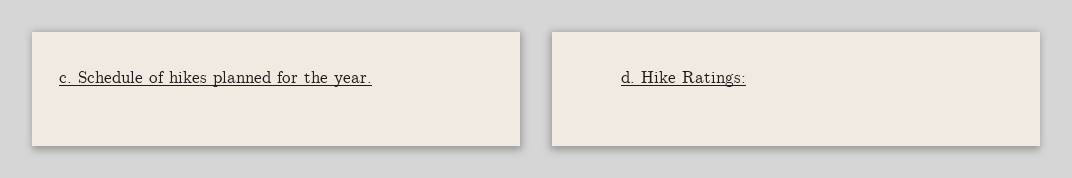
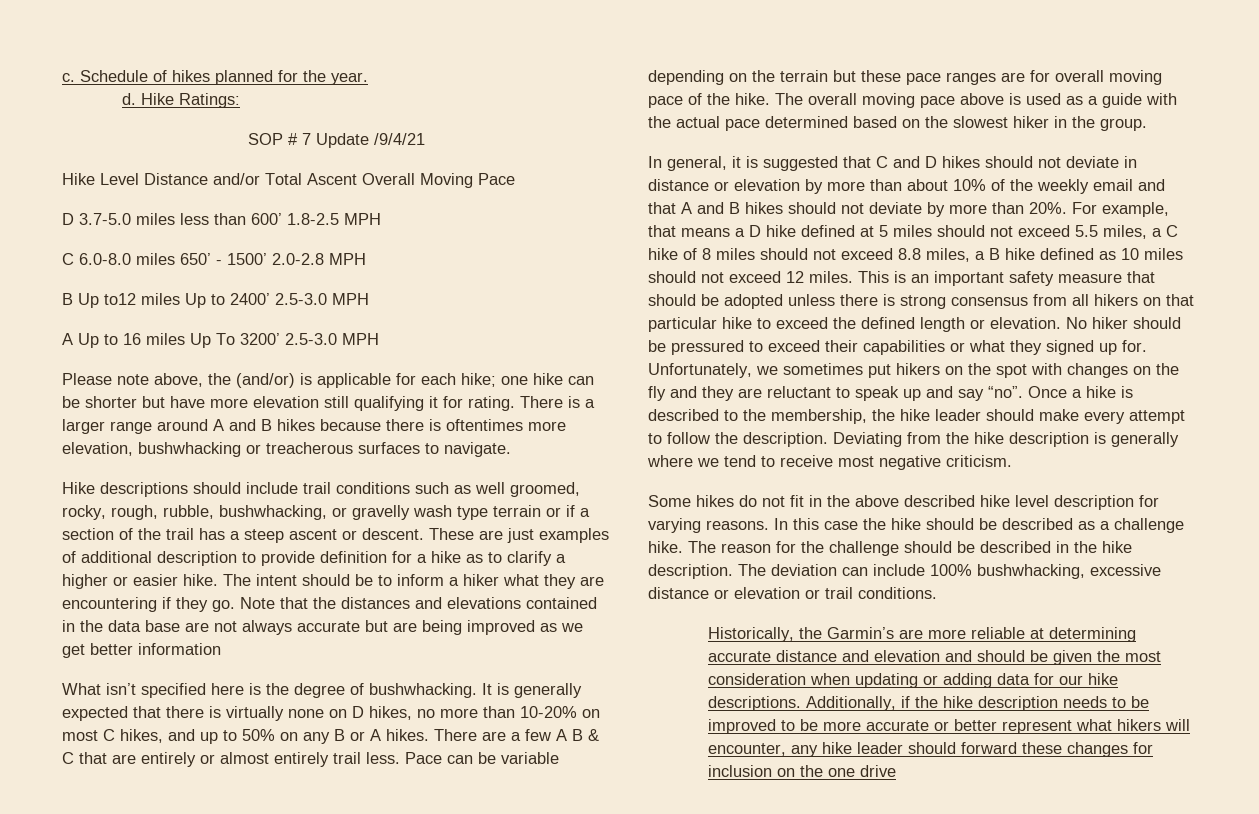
(746, 79) none -> [247,133,425,148] [62,173,515,188] [62,213,381,225] [62,253,366,265] [62,293,369,308] [62,333,379,348] [62,373,594,388] [62,396,595,411] [62,419,566,434] [62,442,511,457] [62,482,580,497] [62,505,590,520] [62,528,609,543] [62,551,566,566] [62,574,604,589] [62,597,597,612] [62,620,583,635] [62,643,221,658] [62,683,582,698] [62,706,600,721] [62,729,599,744] [62,752,559,767] [648,70,1162,85] [648,93,1177,108] [648,116,1147,131] [648,156,1137,171] [648,179,1165,194] [648,202,1169,217] [648,225,1178,239] [648,248,1183,262] [648,271,1155,286] [648,294,1194,309] [648,317,1181,332] [648,340,1147,355] [648,363,1179,378] [648,386,1133,401] [648,409,1185,424] [648,432,1179,447] [647,455,1012,470] [648,495,1159,510] [648,518,1184,533] [648,541,1132,556] [648,564,1161,579] [648,587,937,599] [708,627,1137,642] [708,650,1162,665] [708,673,1119,688] [708,696,1150,711] [708,719,1191,734] [708,742,1154,757] [708,765,897,777] // SOP # 7 Update /9/4/21 // Hike Level Distance and/or Total Ascent Overall Moving Pace // D 3.7-5.0 miles less than 600’ 1.8-2.5 MPH // C 6.0-8.0 miles 650’ - 1500’ 2.0-2.8 MPH // B Up to12 miles Up to 2400’ 2.5-3.0 MPH // A Up to 16 miles Up To 3200’ 2.5-3.0 MPH // Please note above, the (and/or) is applicable for each hike; one hike can be shorter but have more elevation still qualifying it for rating. There is a larger range around A and B hikes because there is oftentimes more elevation, bushwhacking or treacherous surfaces to navigate. // Hike descriptions should include trail conditions such as well groomed, rocky, rough, rubble, bushwhacking, or gravelly wash type terrain or if a section of the trail has a steep ascent or descent. These are just examples of additional description to provide definition for a hike as to clarify a higher or easier hike. The intent should be to inform a hiker what they are encountering if they go. Note that the distances and elevations contained in the data base are not always accurate but are being improved as we get better information // What isn’t specified here is the degree of bushwhacking. It is generally expected that there is virtually none on D hikes, no more than 10-20% on most C hikes, and up to 50% on any B or A hikes. There are a few A B & C that are entirely or almost entirely trail less. Pace can be variable depending on the terrain but these pace ranges are for overall moving pace of the hike. The overall moving pace above is used as a guide with the actual pace determined based on the slowest hiker in the group. // In general, it is suggested that C and D hikes should not deviate in distance or elevation by more than about 10% of the weekly email and that A and B hikes should not deviate by more than 20%. For example, that means a D hike defined at 5 miles should not exceed 5.5 miles, a C hike of 8 miles should not exceed 8.8 miles, a B hike defined as 10 miles should not exceed 12 miles. This is an important safety measure that should be adopted unless there is strong consensus from all hikers on that particular hike to exceed the defined length or elevation. No hiker should be pressured to exceed their capabilities or what they signed up for. Unfortunately, we sometimes put hikers on the spot with changes on the fly and they are reluctant to speak up and say “no”. Once a hike is described to the membership, the hike leader should make every attempt to follow the description. Deviating from the hike description is generally where we tend to receive most negative criticism. // Some hikes do not fit in the above described hike level description for varying reasons. In this case the hike should be described as a challenge hike. The reason for the challenge should be described in the hike description. The deviation can include 100% bushwhacking, excessive distance or elevation or trail conditions. // Historically, the Garmin’s are more reliable at determining accurate distance and elevation and should be given the most consideration when updating or adding data for our hike descriptions. Additionally, if the hike description needs to be improved to be more accurate or better represent what hikers will encounter, any hike leader should forward these changes for inclusion on the one drive

